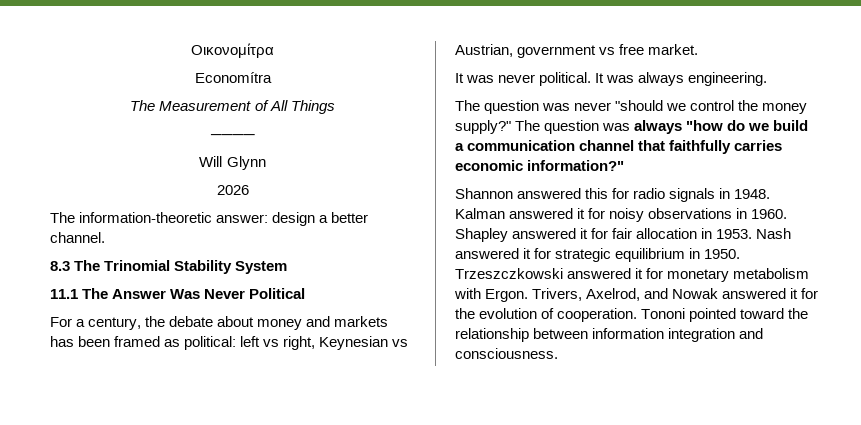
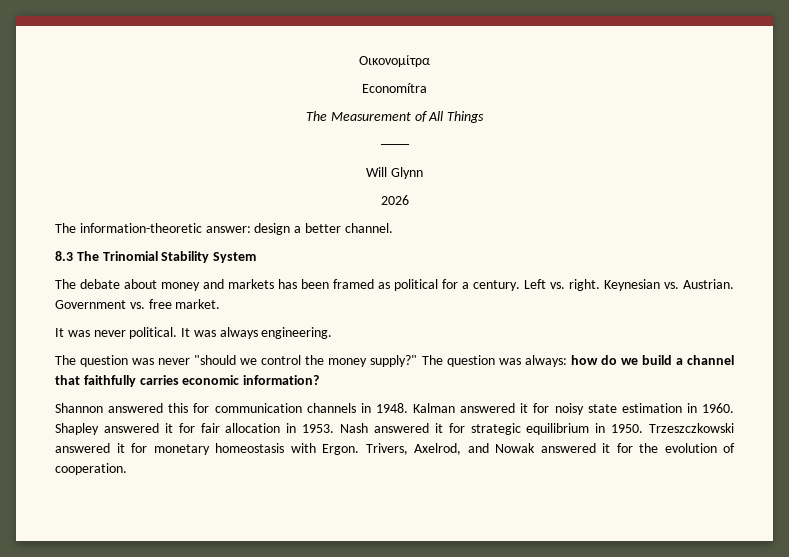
[50,288,306,299] [50,316,166,330] 11.1 The Answer Was Never Political // For a century, the -> [55,279,76,289] The
[184,336,409,350] [455,44,616,58] political: left vs right, Keynesian vs Austrian, government vs -> [394,279,734,291] [55,300,145,309] political for a century. Left vs. right. Keynesian vs. Austrian. Government vs.
[634,120,724,134] always "how -> [524,355,598,367] always: how
[467,140,576,151] communication -> (683, 361) none
[527,160,625,171] information?" -> [243,375,320,385] information?
[633,188,716,202] radio signals -> [214,403,356,413] communication channels
[648,208,733,219] observations -> [587,403,682,413] state estimation
[733,268,810,279] metabolism -> [215,443,284,453] homeostasis
[641,308,809,322] [455,328,764,342] [455,348,558,359] Tononi pointed toward the relationship between information integration and consciousness. -> (127, 469) none

